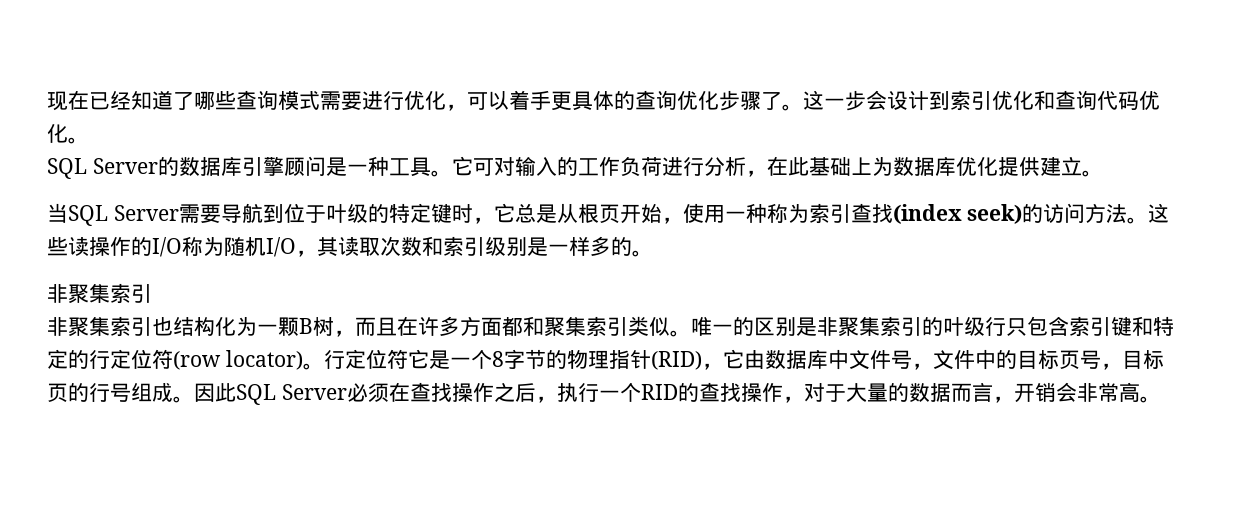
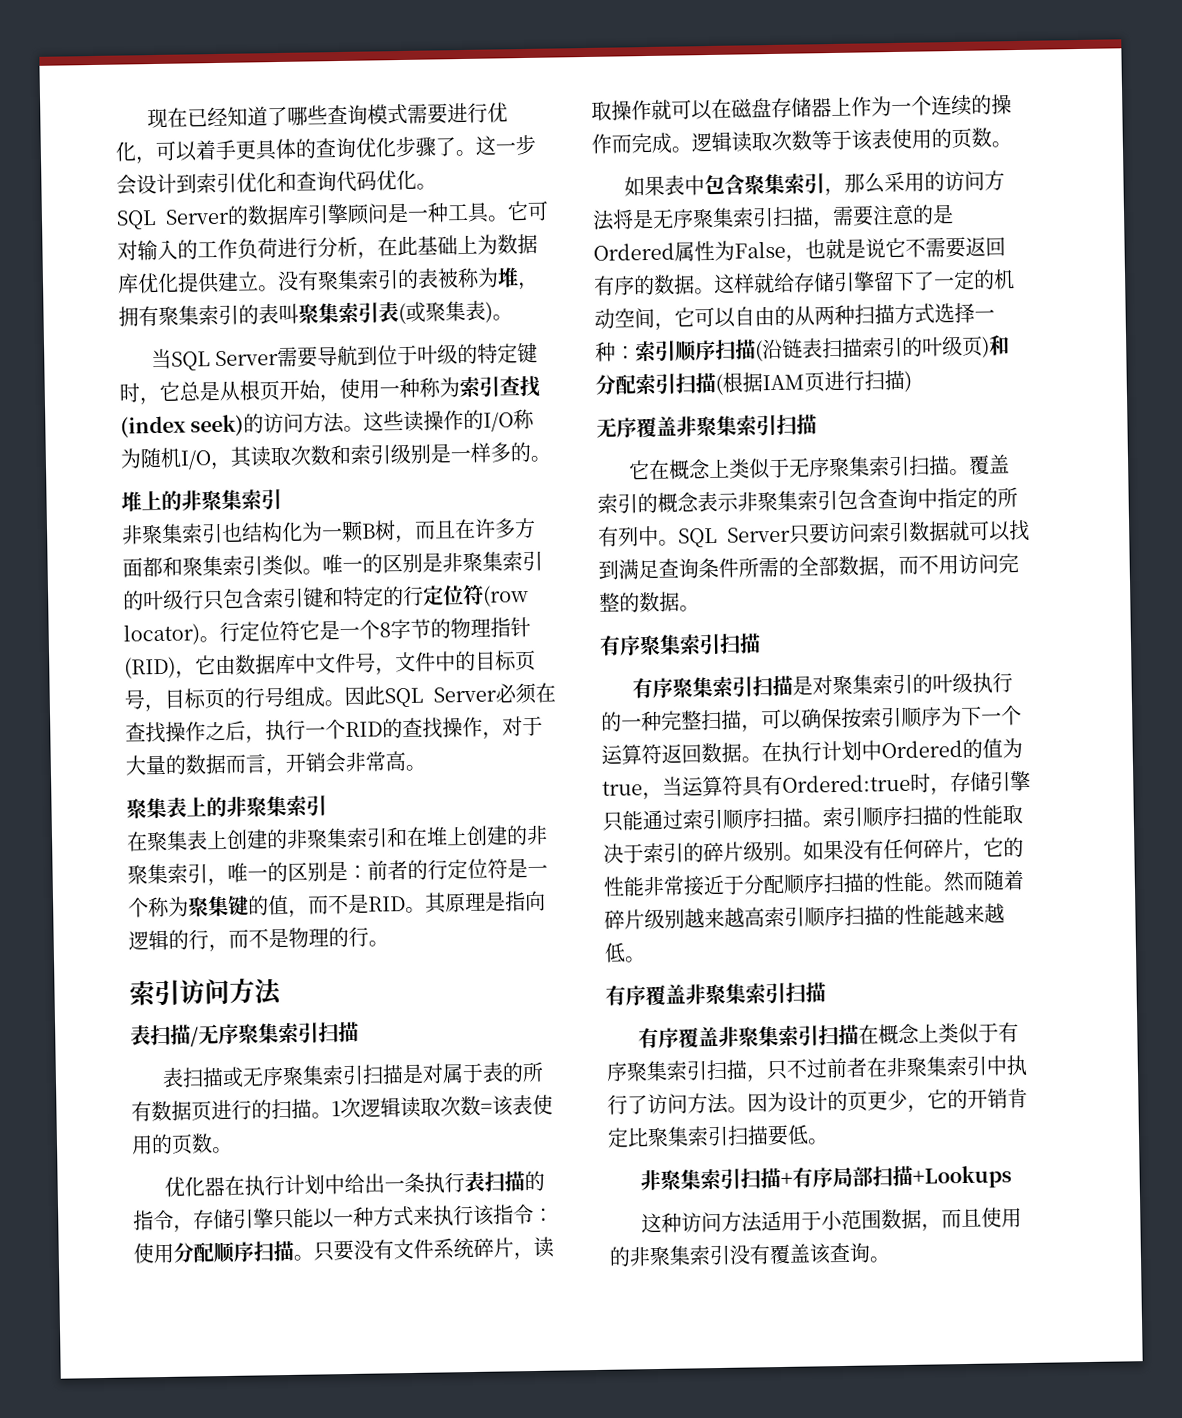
(1103, 173) none -> [277,267,539,292] [118,300,513,327] 没有聚集索引的表被称为堆，拥有聚集索引的表叫聚集索引表(或聚集表)。
(653, 253) none -> [121,490,182,512] 堆上的
(1161, 399) none -> [126,795,327,819] [126,824,548,852] [127,858,548,887] [127,890,546,918] [128,926,389,953] [128,978,282,1007] [130,1021,359,1047] [161,1061,544,1089] [131,1094,553,1122] [131,1133,233,1155] [163,1170,545,1197] [133,1204,554,1233] [133,1236,554,1264] [591,94,1012,121] [591,127,1012,154] [623,170,1005,197] [592,204,954,231] [593,236,1006,263] [593,269,1015,296] [594,302,995,331] [595,335,1010,363] [595,369,912,396] [596,414,817,438] [627,454,1010,481] [597,487,1018,514] [598,519,1030,548] [598,553,1019,580] [599,591,700,613] [599,633,761,656] [631,672,1013,699] [601,705,1022,733] [601,737,1023,765] [602,770,1031,801] [602,804,1023,832] [603,837,1024,864] [603,869,1024,897] [604,903,1005,930] [604,942,646,963] [605,982,826,1006] [637,1022,1019,1049] [606,1054,1028,1083] [607,1087,1028,1115] [607,1124,829,1148] [639,1165,1012,1191] [640,1207,1022,1234] [609,1242,891,1267] // 聚集表上的非聚集索引 // 在聚集表上创建的非聚集索引和在堆上创建的非聚集索引，唯一的区别是：前者的行定位符是一个称为聚集键的值，而不是RID。其原理是指向逻辑的行，而不是物理的行。 // 索引访问方法 // 表扫描/无序聚集索引扫描 // 表扫描或无序聚集索引扫描是对属于表的所有数据页进行的扫描。1次逻辑读取次数=该表使用的页数。 // 优化器在执行计划中给出一条执行表扫描的指令，存储引擎只能以一种方式来执行该指令：使用分配顺序扫描。只要没有文件系统碎片，读取操作就可以在磁盘存储器上作为一个连续的操作而完成。逻辑读取次数等于该表使用的页数。 // 如果表中包含聚集索引，那么采用的访问方法将是无序聚集索引扫描，需要注意的是Ordered属性为False，也就是说它不需要返回有序的数据。这样就给存储引擎留下了一定的机动空间，它可以自由的从两种扫描方式选择一种：索引顺序扫描(沿链表扫描索引的叶级页)和分配索引扫描(根据IAM页进行扫描) // 无序覆盖非聚集索引扫描 // 它在概念上类似于无序聚集索引扫描。覆盖索引的概念表示非聚集索引包含查询中指定的所有列中。SQL Server只要访问索引数据就可以找到满足查询条件所需的全部数据，而不用访问完整的数据。 // 有序聚集索引扫描 // 有序聚集索引扫描是对聚集索引的叶级执行的一种完整扫描，可以确保按索引顺序为下一个运算符返回数据。在执行计划中Ordered的值为true，当运算符具有Ordered:true时，存储引擎只能通过索引顺序扫描。索引顺序扫描的性能取决于索引的碎片级别。如果没有任何碎片，它的性能非常接近于分配顺序扫描的性能。然而随着碎片级别越来越高索引顺序扫描的性能越来越低。 // 有序覆盖非聚集索引扫描 // 有序覆盖非聚集索引扫描在概念上类似于有序聚集索引扫描，只不过前者在非聚集索引中执行了访问方法。因为设计的页更少，它的开销肯定比聚集索引扫描要低。 // 非聚集索引扫描+有序局部扫描+Lookups // 这种访问方法适用于小范围数据，而且使用的非聚集索引没有覆盖该查询。

